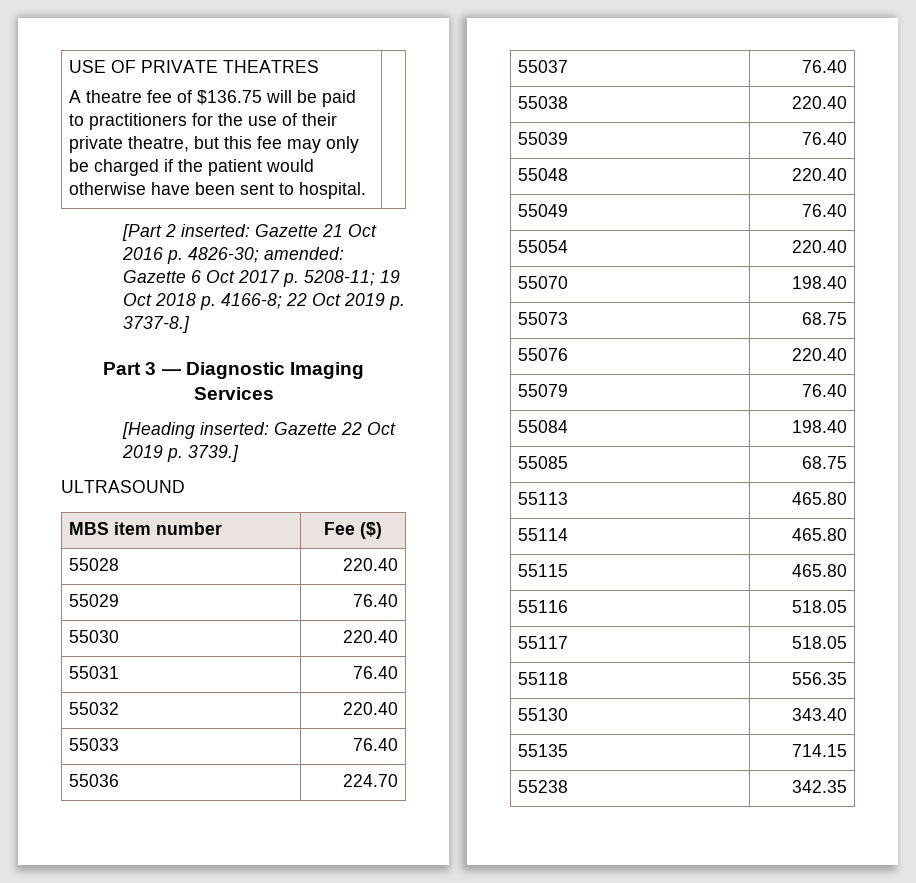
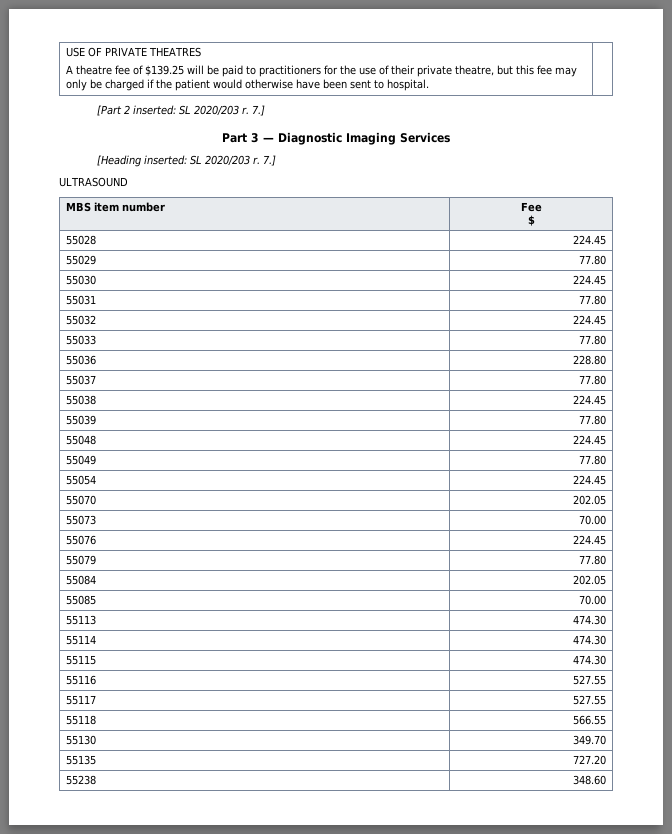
[196,90,262,105] $136.75 -> [145,65,185,76] $139.25
[255,224,378,237] [122,247,345,264] [123,270,401,287] [123,293,406,310] [123,316,191,333] Gazette 21 Oct 2016 p. 4826-30; amended: Gazette 6 Oct 2017 p. 5208-11; 19 Oct 2018 p. 4166-8; 22 Oct 2019 p. 3737-8.] -> [178,105,265,116] SL 2020/203 r. 7.]
[274,422,397,435] [122,445,240,462] Gazette 22 Oct 2019 p. 3739.] -> [189,155,276,166] SL 2020/203 r. 7.]
[360,522,382,539] ($) -> [527,215,535,226] // $
[343,558,399,571] 220.40 -> [572,235,606,245] 224.45
[353,594,399,607] 76.40 -> [578,255,606,265] 77.80
[343,630,399,643] 220.40 -> [572,275,606,285] 224.45
[353,666,399,679] 76.40 -> [578,295,606,305] 77.80
[343,702,399,715] 220.40 -> [572,315,606,325] 224.45
[353,738,399,751] 76.40 -> [578,335,606,345] 77.80
[343,774,399,787] 224.70 -> [572,355,606,365] 228.80
[802,60,848,73] 76.40 -> [578,375,606,385] 77.80
[792,96,848,109] 220.40 -> [572,395,606,405] 224.45
[802,132,848,145] 76.40 -> [578,415,606,425] 77.80
[792,168,848,181] 220.40 -> [572,435,606,445] 224.45
[802,204,848,217] 76.40 -> [578,455,606,465] 77.80
[792,240,848,253] 220.40 -> [572,475,606,485] 224.45
[792,276,848,289] 198.40 -> [572,495,606,505] 202.05
[802,312,848,325] 68.75 -> [578,515,606,525] 70.00
[792,348,848,361] 220.40 -> [572,535,606,545] 224.45
[802,384,848,397] 76.40 -> [578,555,606,565] 77.80
[792,420,848,433] 198.40 -> [572,575,606,585] 202.05
[802,456,848,469] 68.75 -> [578,595,606,605] 70.00
[792,492,848,505] 465.80 -> [572,615,606,625] 474.30
[792,528,848,541] 465.80 -> [572,635,606,645] 474.30
[792,564,848,577] 465.80 -> [572,655,606,665] 474.30
[792,600,848,613] 518.05 -> [572,675,606,685] 527.55
[792,636,848,649] 518.05 -> [572,695,606,705] 527.55
[792,672,848,685] 556.35 -> [572,715,606,725] 566.55
[792,708,848,721] 343.40 -> [572,735,606,745] 349.70
[792,744,848,757] 714.15 -> [572,755,606,765] 727.20
[792,780,848,793] 342.35 -> [572,775,606,785] 348.60

